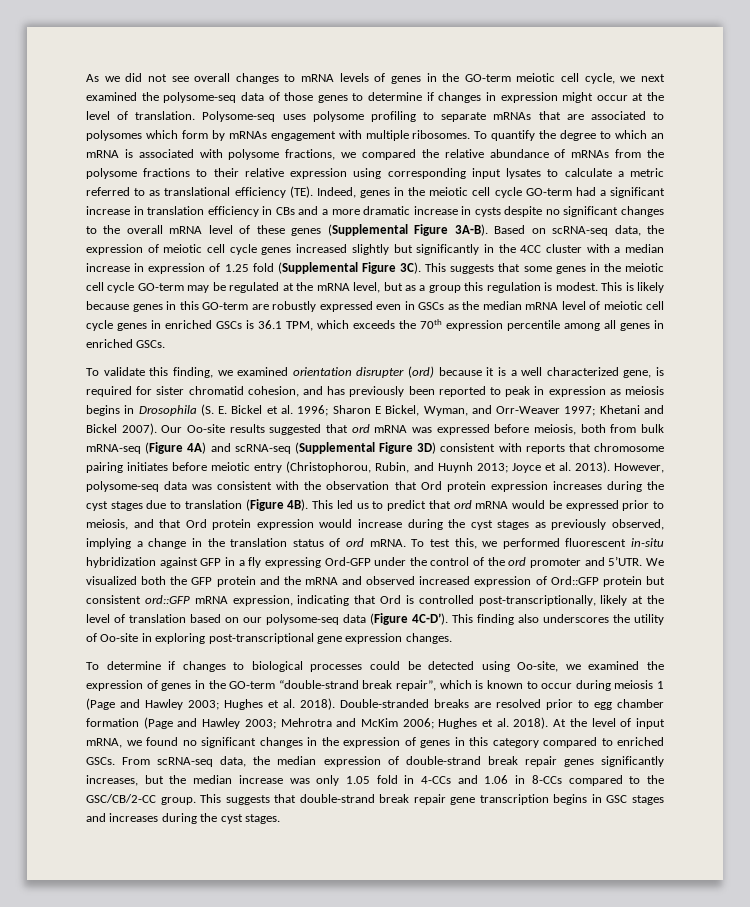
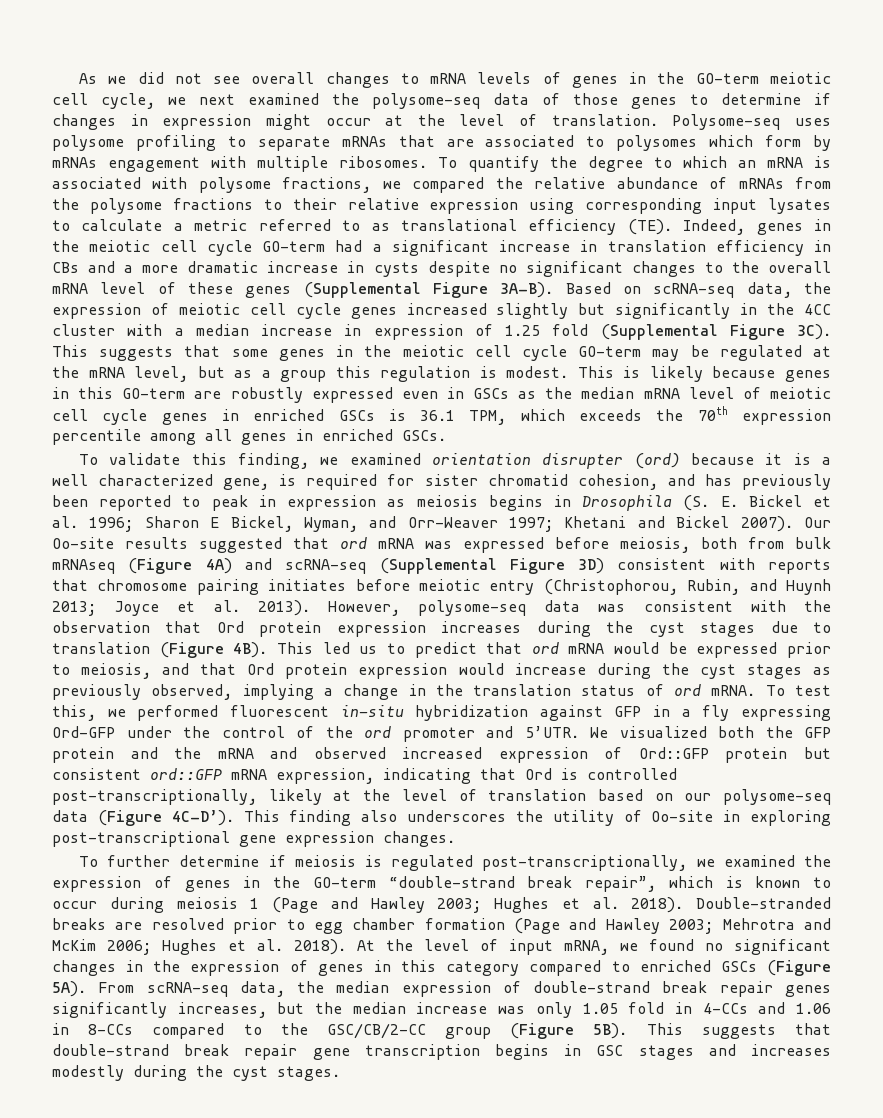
[86,444,141,454] mRNA-seq -> [52,559,115,574] mRNAseq
[106,661,559,672] determine if changes to biological processes could be detected using Oo-site, -> [107,855,688,871] further determine if meiosis is regulated post-transcriptionally,
[86,757,115,765] GSCs. -> [720,960,831,976] [52,981,86,997] GSCs (Figure 5A).
[160,797,196,805] group. -> [445,1023,628,1039] group (Figure 5B).
(159, 817) none -> [52,1065,124,1081] modestly

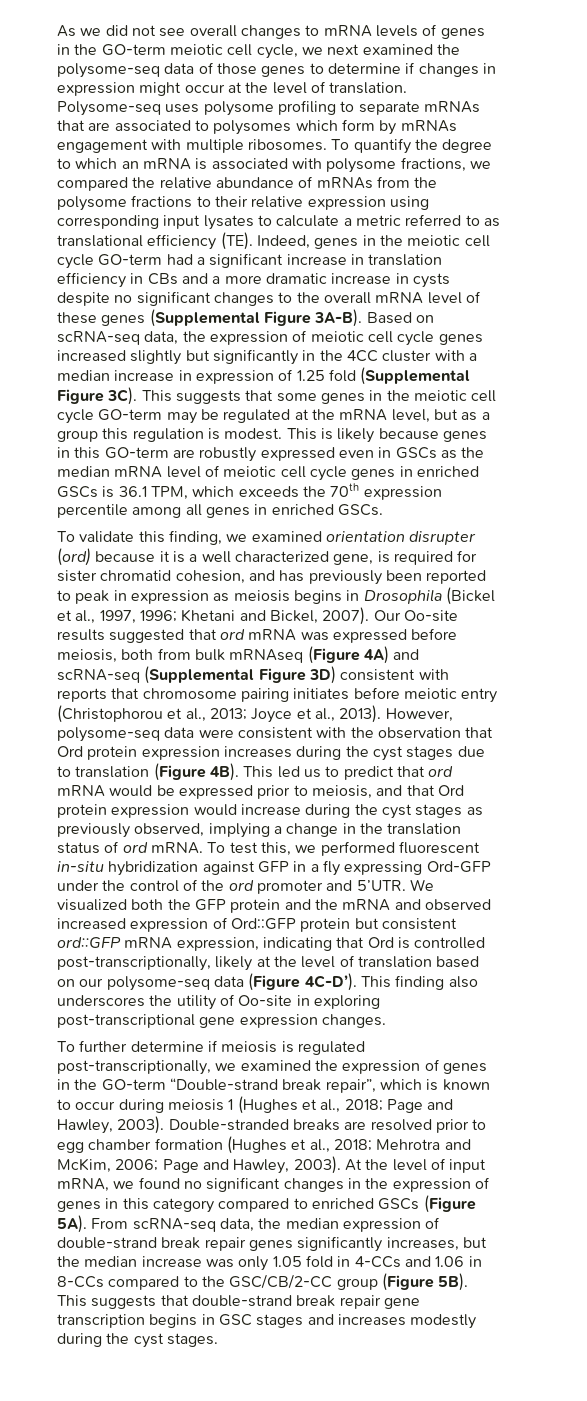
[683,495,831,511] [52,516,554,532] (S. E. Bickel et al. 1996; Sharon E Bickel, Wyman, and Orr-Weaver 1997; -> [445,587,495,605] [57,610,177,624] (Bickel et al., 1997, 1996;
[676,516,730,528] Bickel -> [269,610,318,624] Bickel,
[543,579,831,595] (Christophorou, Rubin, and Huynh -> [57,705,206,723] (Christophorou et al.,
[213,600,240,612] al. -> [314,708,335,722] al.,
[598,604,626,612] was -> [198,729,234,738] were
[388,876,515,888] “double-strand -> [169,1078,278,1091] “Double-strand
[272,897,684,913] (Page and Hawley 2003; Hughes et al. 2018). -> [237,1096,454,1114] [57,1116,165,1134] (Hughes et al., 2018; Page and Hawley, 2003).
[514,918,831,934] [52,939,346,955] (Page and Hawley 2003; Mehrotra and McKim 2006; Hughes et al. 2018). -> [226,1136,471,1154] [57,1156,341,1174] (Hughes et al., 2018; Mehrotra and McKim, 2006; Page and Hawley, 2003).

